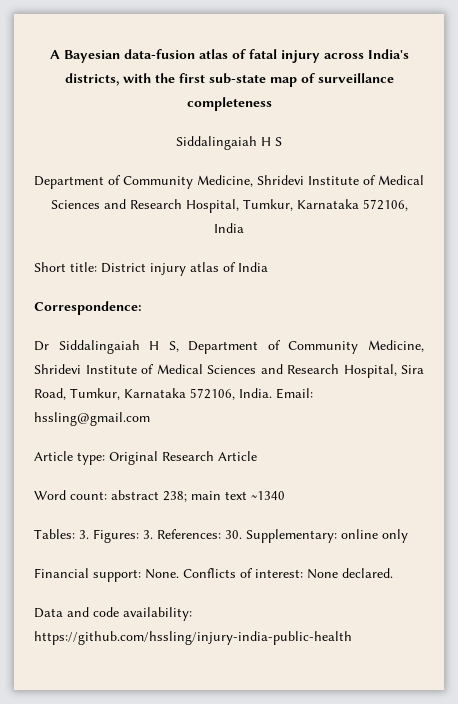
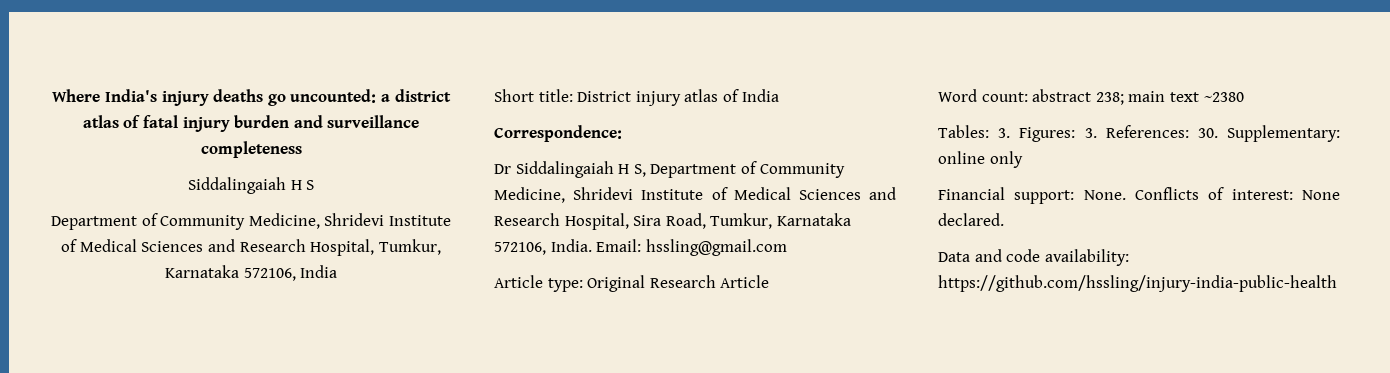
[49,49,409,63] [64,73,315,87] A Bayesian data-fusion atlas of fatal injury across India's districts, with the first sub-state map of -> [52,89,451,106] [82,115,323,132] Where India's injury deaths go uncounted: a district atlas of fatal injury burden and
[251,491,285,500] ~1340 -> [1203,92,1244,102] ~2380

